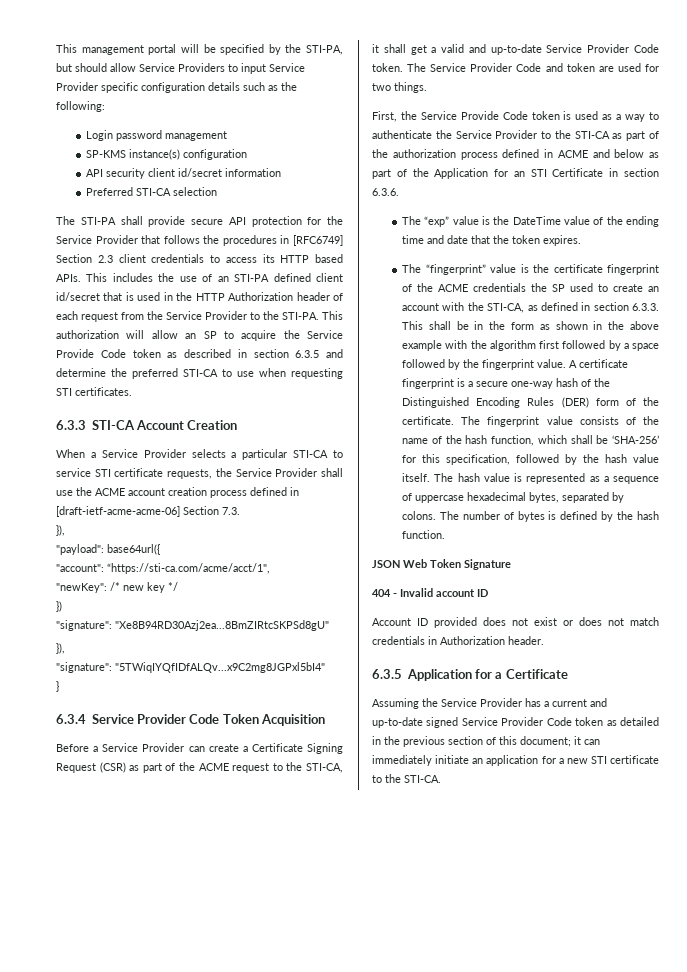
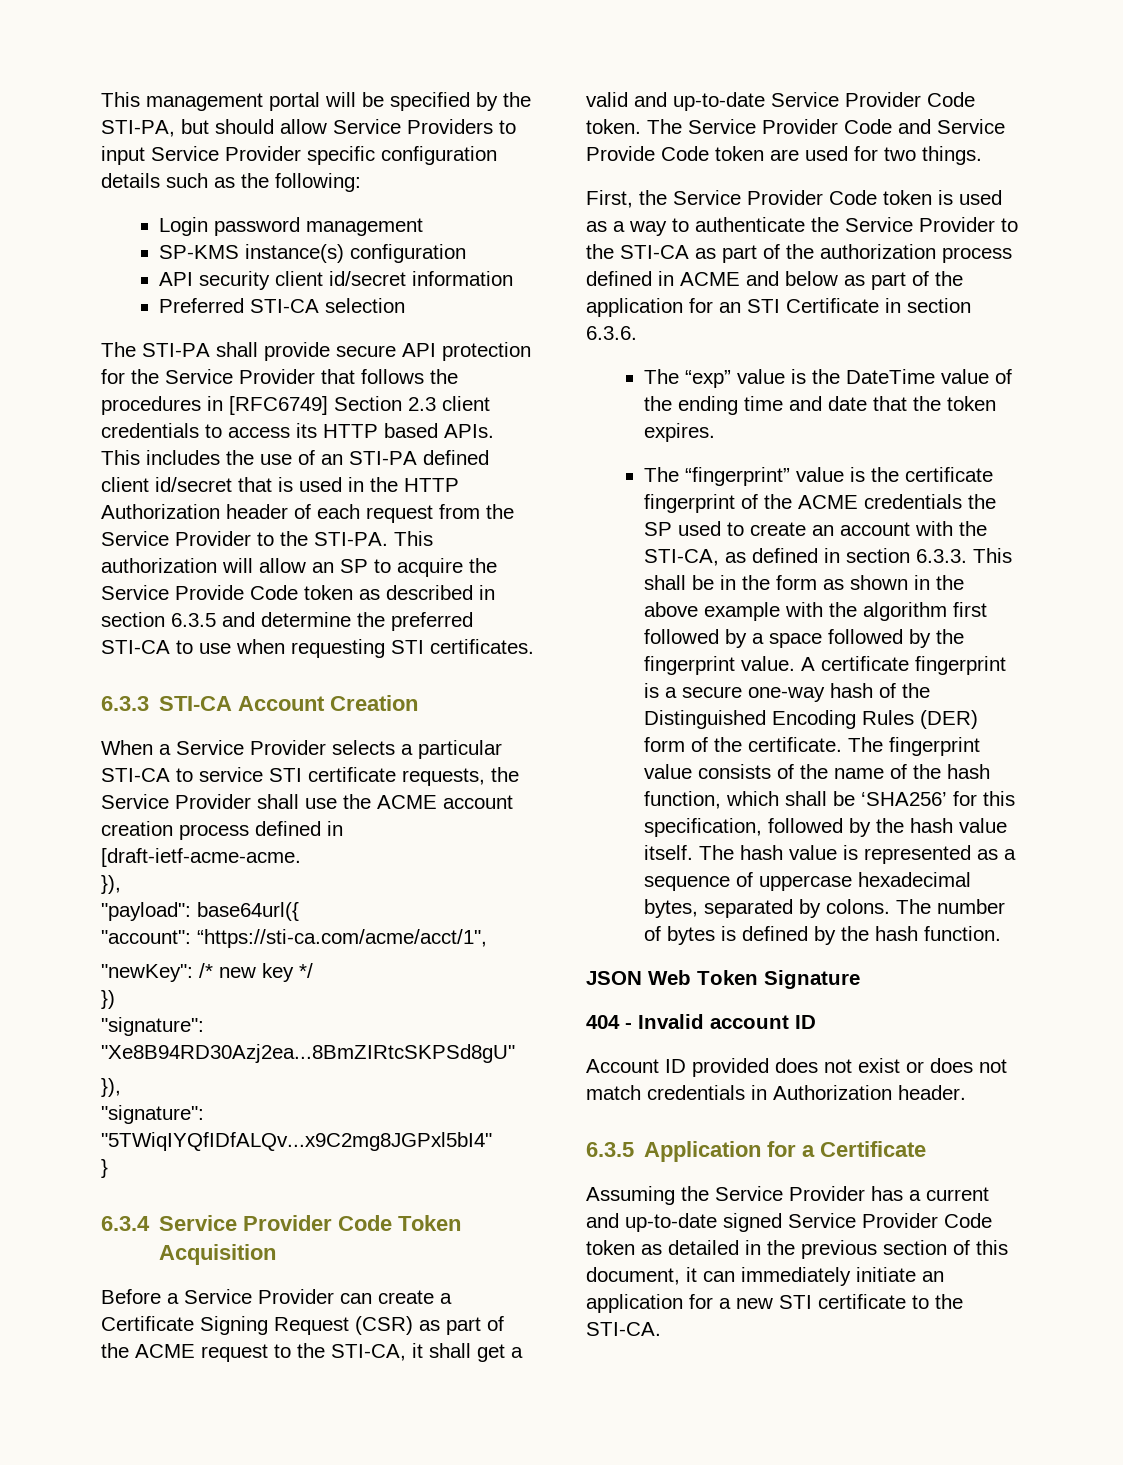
[56,506,240,517] [draft-ietf-acme-acme-06] Section 7.3. -> [101,848,301,867] [draft-ietf-acme-acme.
(563, 67) none -> [937,119,1005,134] [586,146,709,161] Service Provide Code
[460,111,499,120] Provide -> [747,190,823,205] Provider
[434,168,489,179] Application -> [586,298,683,317] application
[612,435,659,444] ‘SHA-256’ -> [861,792,948,806] ‘SHA256’
[520,736,571,747] document; -> [586,1267,680,1285] document,

